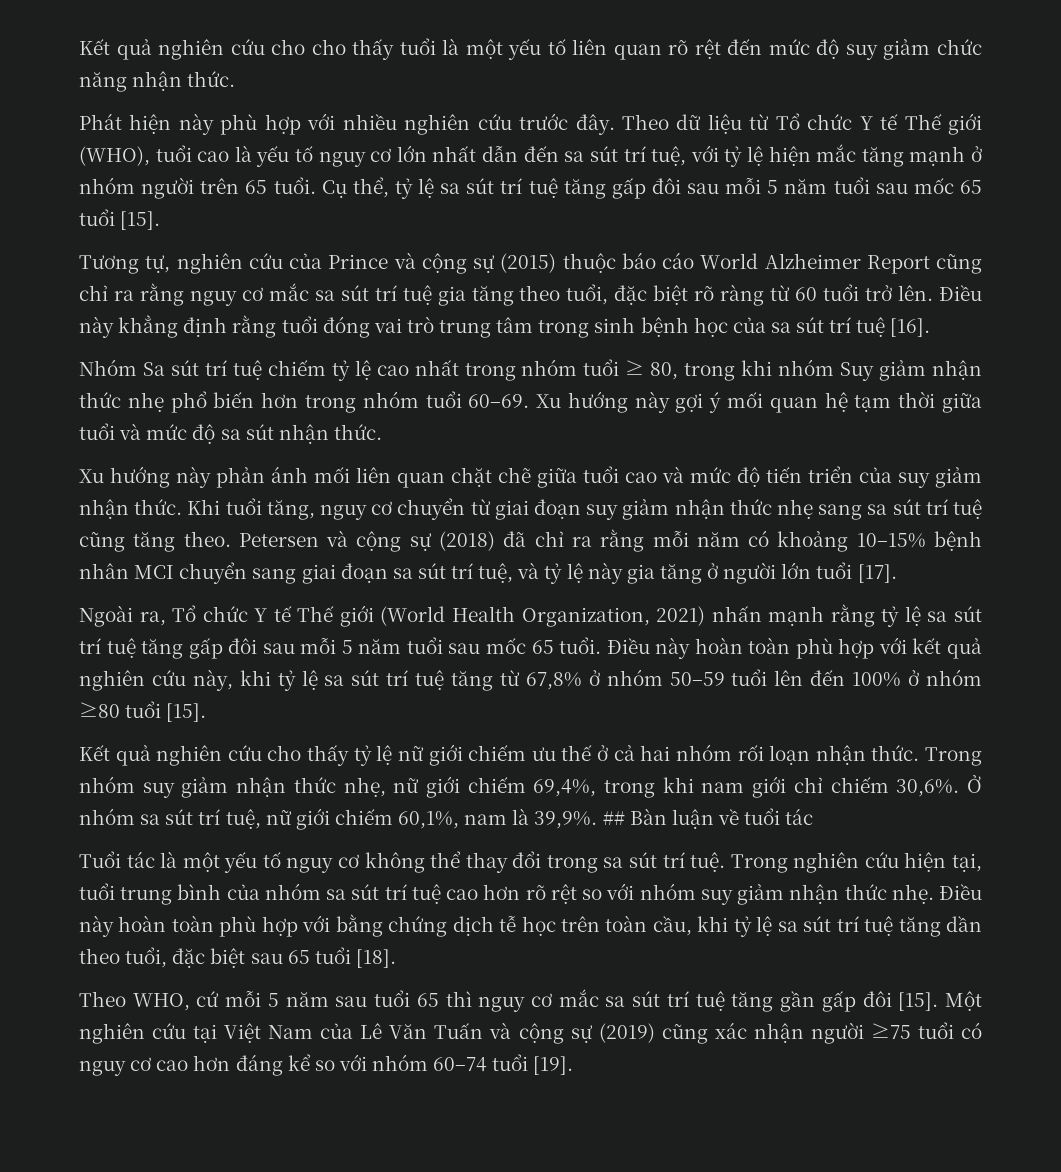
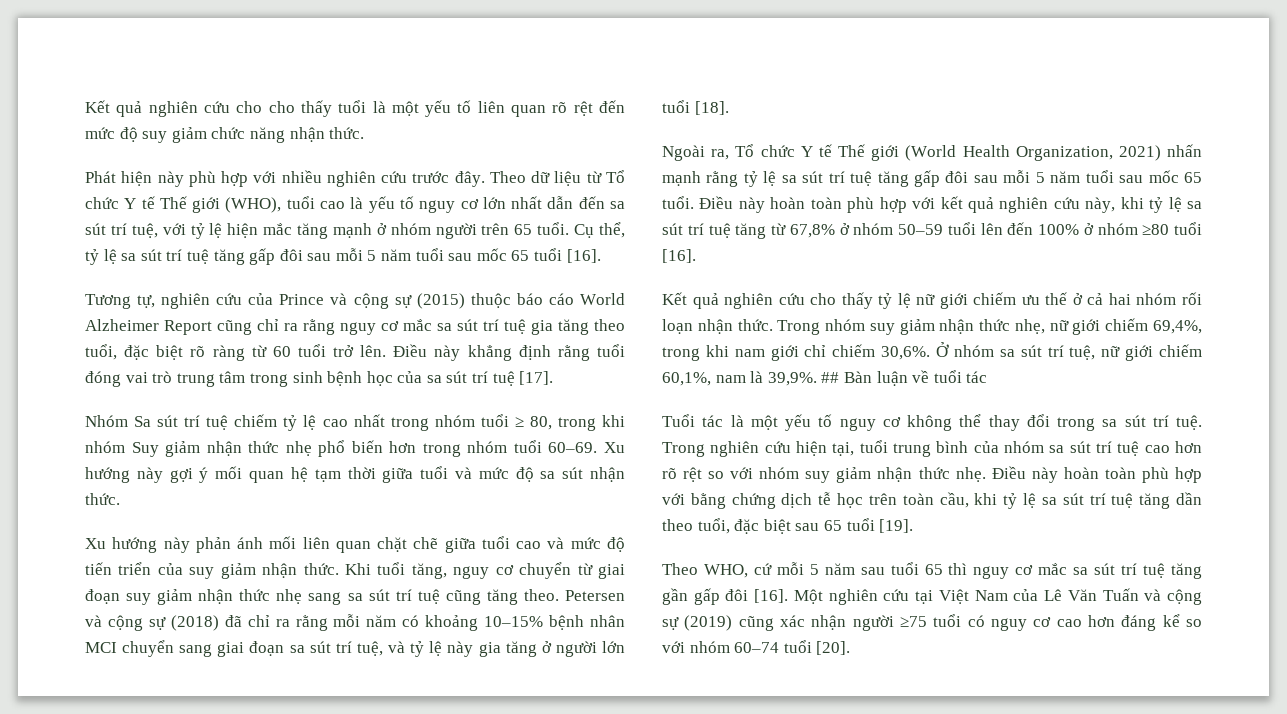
[120,211,161,230] [15]. -> [566,249,601,263] [16].
[890,318,931,337] [16]. -> [519,371,554,385] [17].
[857,564,897,583] [17]. -> [694,101,729,115] [18].
[166,703,207,722] [15]. -> [662,249,696,263] [16].
[355,949,396,968] [18]. -> [879,519,914,533] [19].
[898,992,939,1011] [15]. -> [754,589,789,603] [16].
[533,1056,574,1075] [19]. -> [816,641,851,655] [20].

